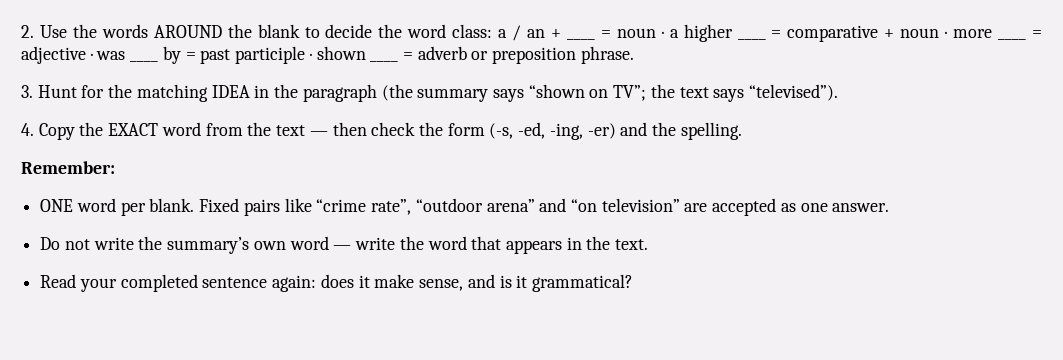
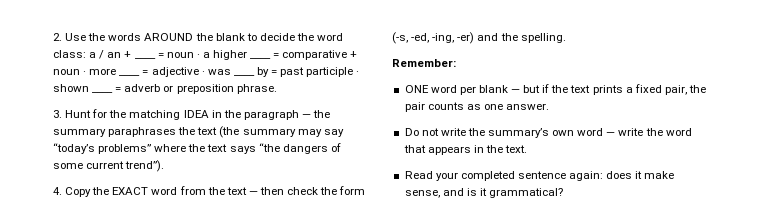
[381,84,839,102] (the summary says “shown on TV”; the text says “televised”). -> [301,110,331,118] [53,126,344,138] [53,143,341,154] [53,160,165,172] — the summary paraphrases the text (the summary may say “today’s problems” where the text says “the dangers of some current trend”).
[149,198,777,216] blank. Fixed pairs like “crime rate”, “outdoor arena” and “on television” are accepted -> [478,84,707,95] [404,102,464,112] blank — but if the text prints a fixed pair, the pair counts

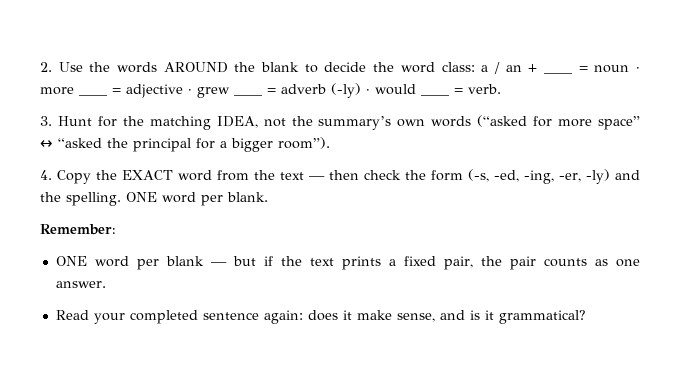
[202,50,272,60] [273,50,358,60] [53,69,87,75] a higher ____ = comparative + noun · -> (640, 69) none
[207,69,231,75] [233,67,360,77] [53,84,89,92] [92,92,114,93] [115,84,277,94] was ____ by = past participle · shown ____ = adverb or preposition phrase. -> [197,87,262,98] [267,83,449,98] [454,84,501,94] grew ____ = adverb (-ly) · would ____ = verb.
[183,110,331,120] [53,126,344,138] [53,143,341,154] [53,160,165,172] IDEA in the paragraph — the summary paraphrases the text (the summary may say “today’s problems” where the text says “the dangers of some current trend”). -> [216,115,641,130] [40,137,330,152] IDEA, not the summary’s own words (“asked for more space” ↔ “asked the principal for a bigger room”).
[457,32,475,44] -er) -> [559,169,610,184] -er, -ly)
(566, 38) none -> [126,192,268,206] ONE word per blank.
[404,128,692,138] [403,145,528,155] // Do not write the summary’s own word — write the word that appears in the text. -> (106, 284) none

